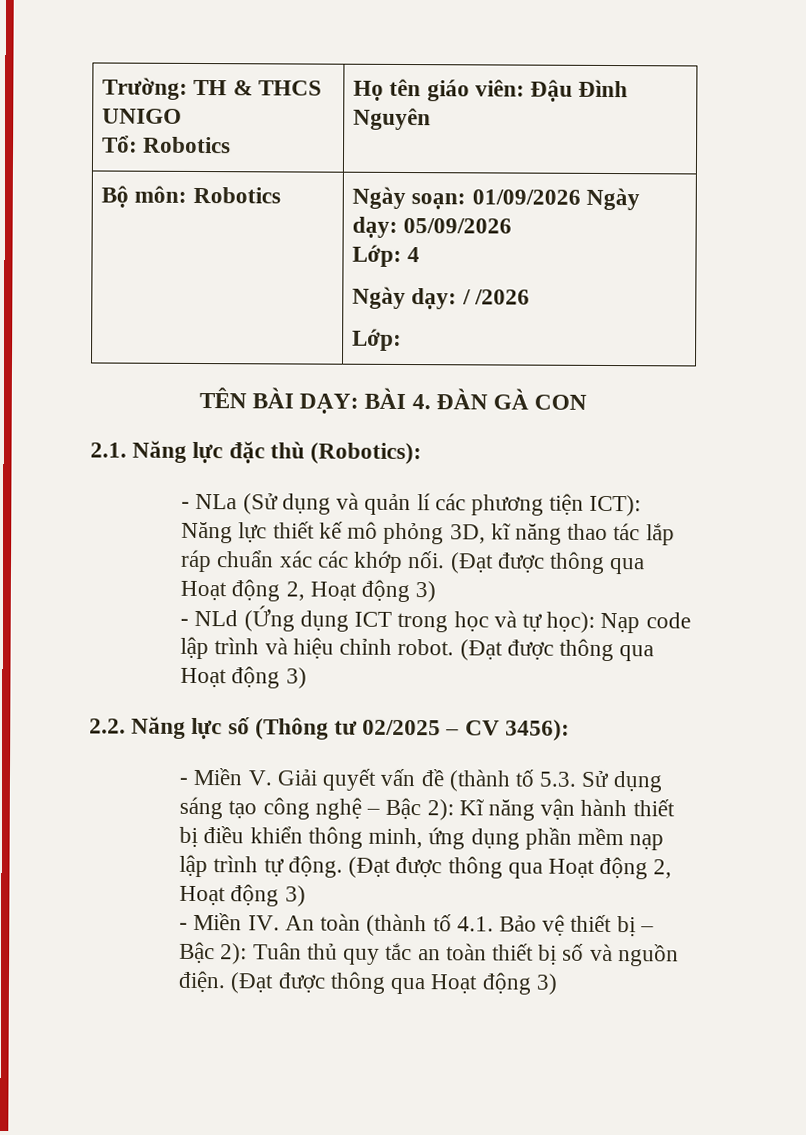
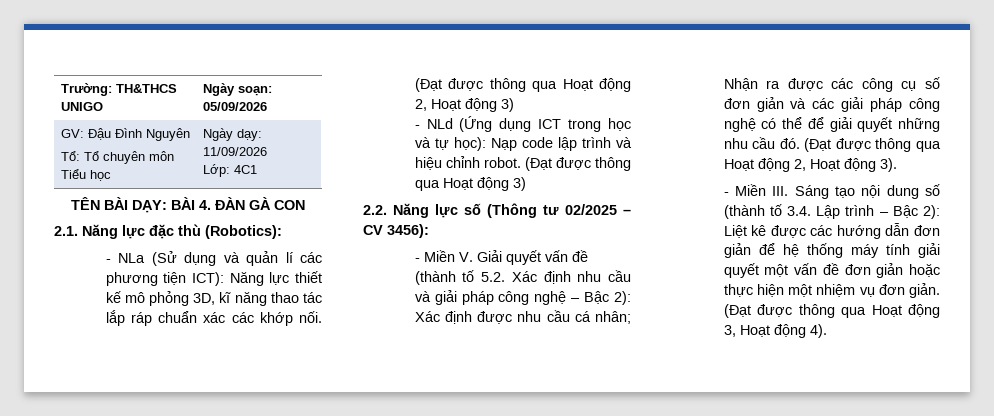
[193,79,322,96] [102,108,183,124] [102,135,232,154] [353,78,629,102] [353,107,432,131] [101,185,281,208] [352,186,640,211] [352,216,513,238] [352,244,421,267] [352,286,530,310] [352,328,403,351] TH & THCS UNIGO // Tổ: Robotics | Họ tên giáo viên: Đậu Đình Nguyên // Bộ môn: Robotics | Ngày soạn: 01/09/2026 Ngày dạy: 05/09/2026 // Lớp: 4 // Ngày dạy: / /2026 // Lớp: -> [115,84,177,93] [60,102,103,111] [202,83,272,96] [202,102,267,111] [60,128,190,141] [60,151,174,164] [60,169,111,181] [202,128,262,141] [202,147,267,156] [202,164,257,177] TH&THCS UNIGO | Ngày soạn: 05/09/2026 // GV: Đậu Đình Nguyên // Tổ: Tổ chuyên môn Tiểu học | Ngày dạy: 11/09/2026 // Lớp: 4C1
[539,770,663,793] [179,796,258,820] 5.3. Sử dụng sáng tạo -> [481,270,631,284] [414,290,494,305] 5.2. Xác định nhu cầu và giải pháp
[458,798,675,821] [179,826,665,851] [179,854,673,880] [179,884,306,907] [179,912,654,937] [179,941,679,967] [178,970,558,995] Kĩ năng vận hành thiết bị điều khiển thông minh, ứng dụng phần mềm nạp lập trình tự động. (Đạt được thông qua Hoạt động 2, Hoạt động 3) // - Miền IV. An toàn (thành tố 4.1. Bảo vệ thiết bị – Bậc 2): Tuân thủ quy tắc an toàn thiết bị số và nguồn điện. (Đạt được thông qua Hoạt động 3) -> [414,310,631,324] [723,77,940,92] [723,97,940,112] [723,117,940,132] [723,137,941,152] [723,158,897,172] [723,184,940,199] [723,204,940,219] [723,223,940,239] [723,243,940,258] [723,263,940,278] [723,283,940,298] [723,304,940,318] [723,324,827,338] Xác định được nhu cầu cá nhân; Nhận ra được các công cụ số đơn giản và các giải pháp công nghệ có thể để giải quyết những nhu cầu đó. (Đạt được thông qua Hoạt động 2, Hoạt động 3). // - Miền III. Sáng tạo nội dung số (thành tố 3.4. Lập trình – Bậc 2): Liệt kê được các hướng dẫn đơn giản để hệ thống máy tính giải quyết một vấn đề đơn giản hoặc thực hiện một nhiệm vụ đơn giản. (Đạt được thông qua Hoạt động 3, Hoạt động 4).

